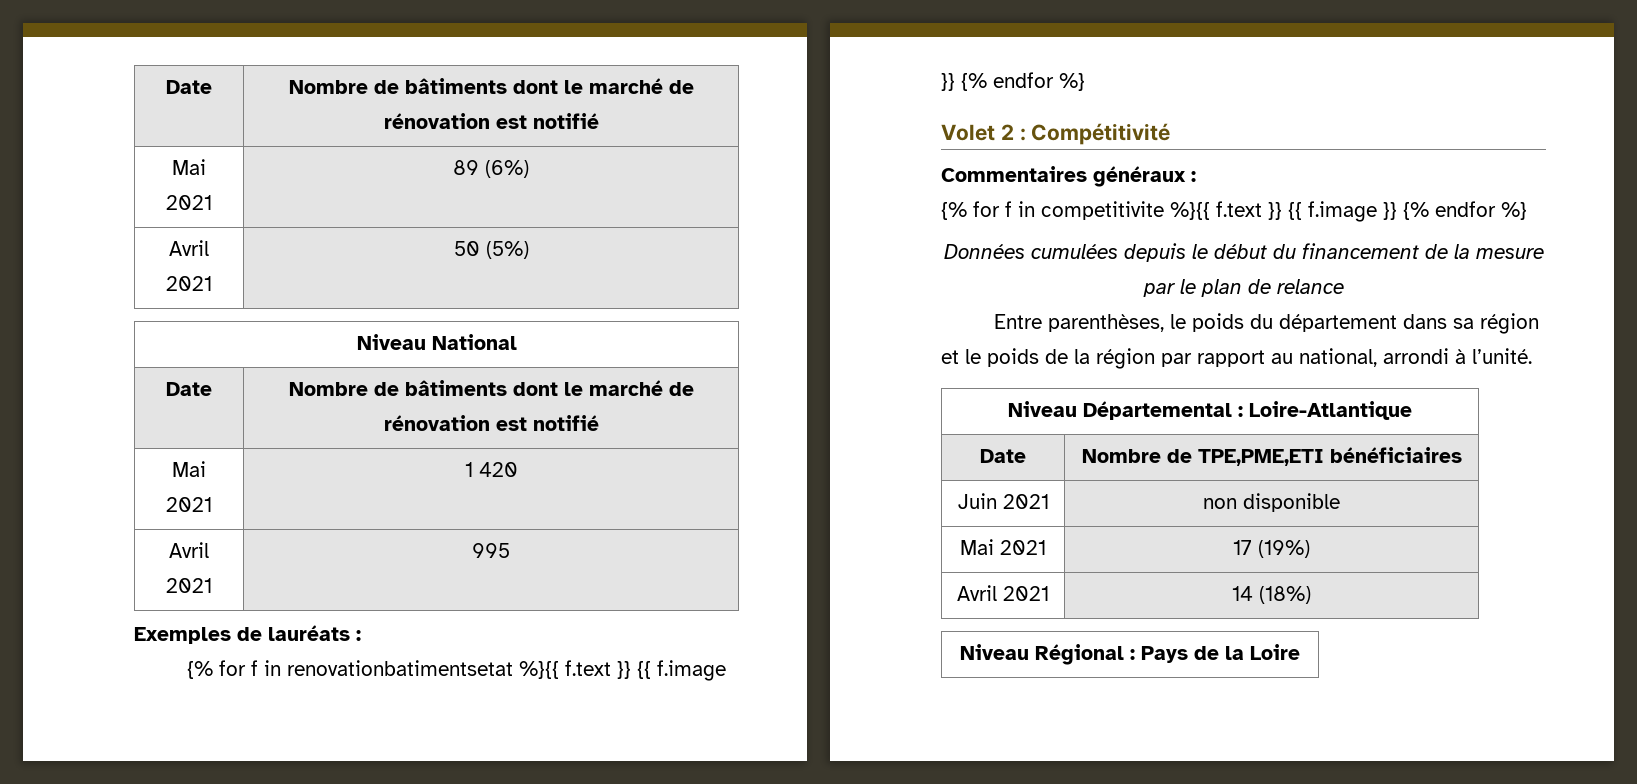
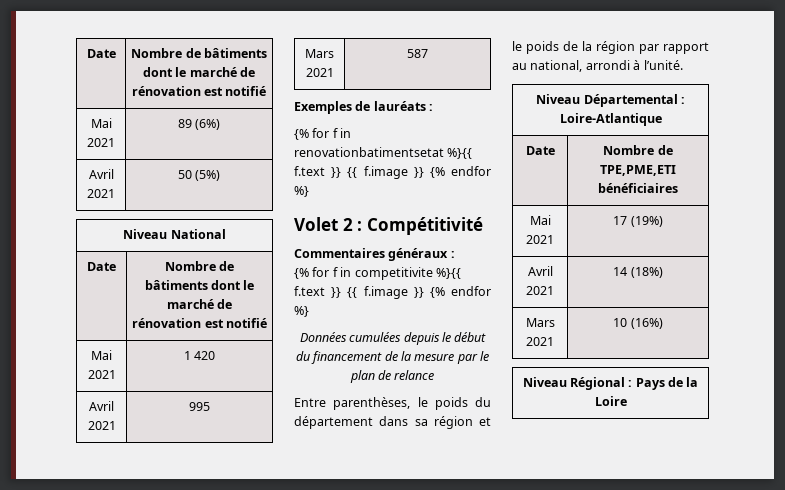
(510, 550) none -> [305,49,334,58] [305,68,334,77] [407,49,428,58] // Mars 2021 | 587
[957,493,1049,509] [1203,493,1340,512] // Juin 2021 | non disponible -> (678, 188) none
(1311, 595) none -> [525,318,555,327] [526,337,554,346] [613,318,663,329] // Mars 2021 | 10 (16%)

